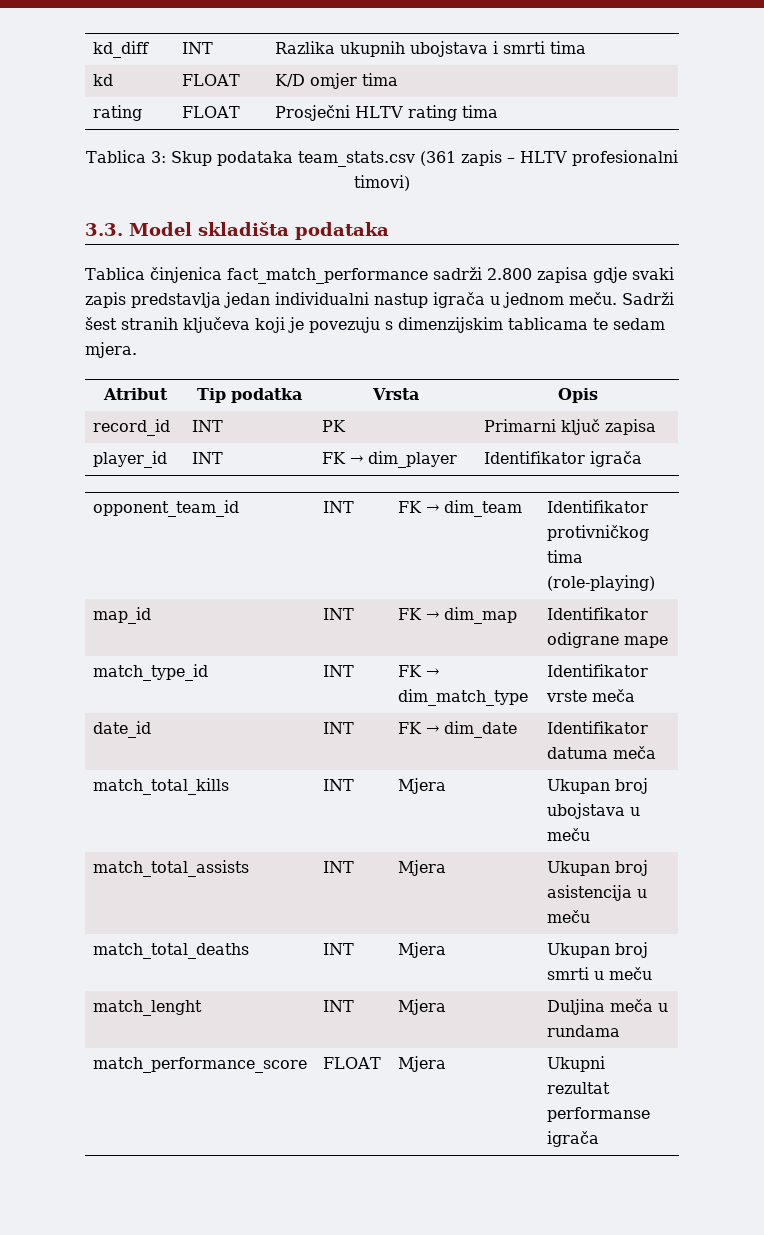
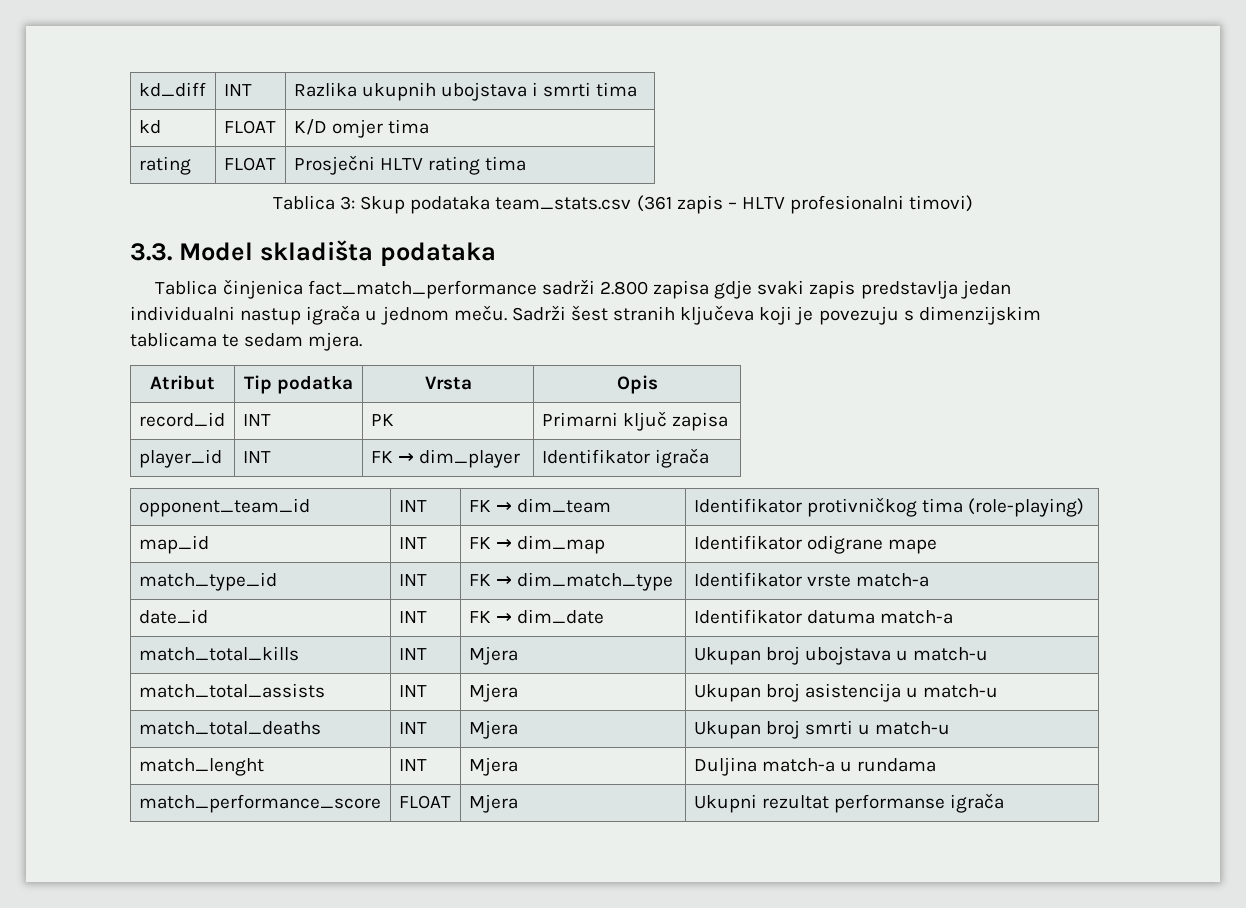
[591,689,635,702] meča -> [855,573,929,587] match-a
[612,746,656,759] meča -> [879,610,953,624] match-a
[546,828,590,841] meču -> [913,647,989,661] match-u
[546,910,590,923] meču -> [923,684,999,698] match-u
[608,967,652,980] meču -> [875,721,951,735] match-u
[609,999,653,1012] meča -> [761,758,835,772] match-a

